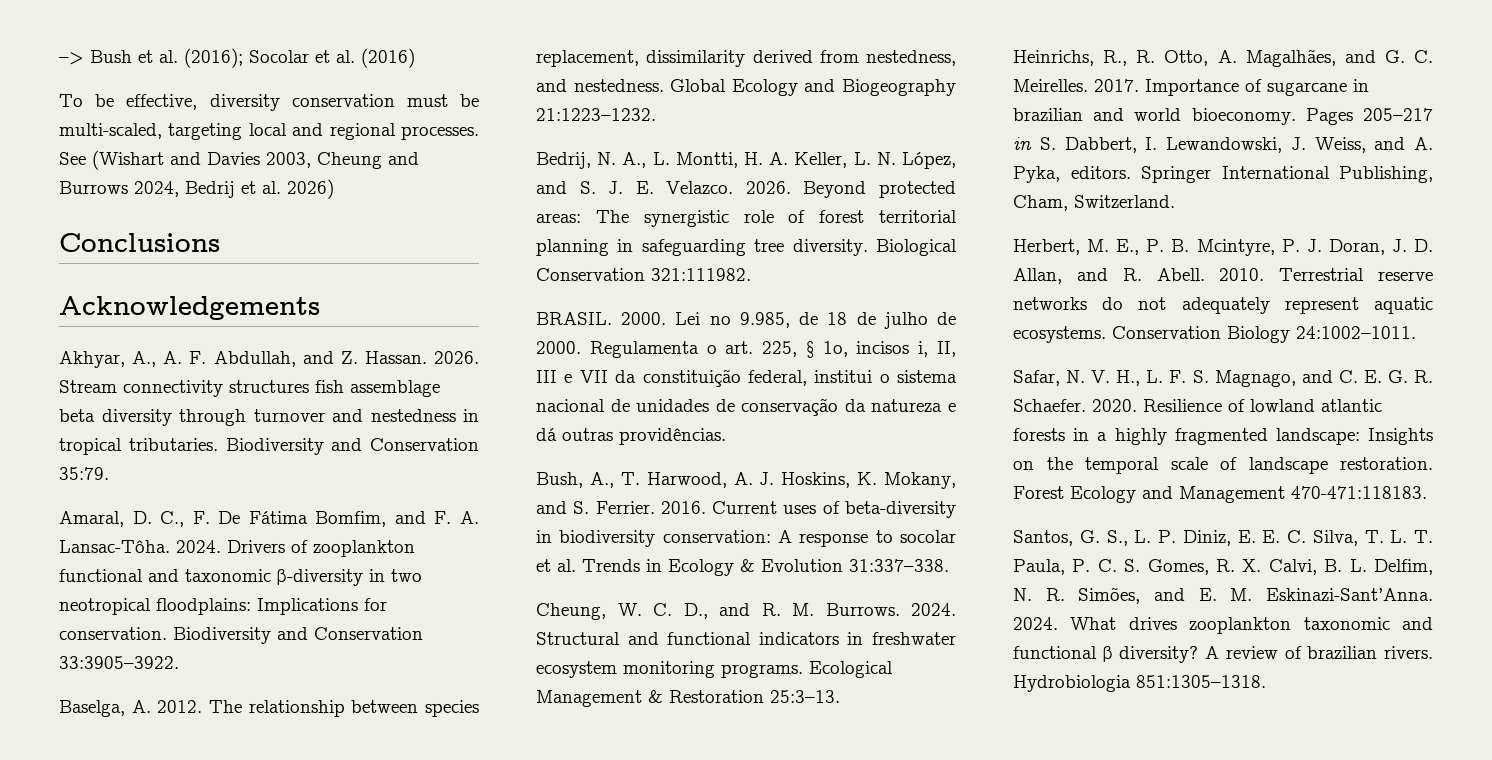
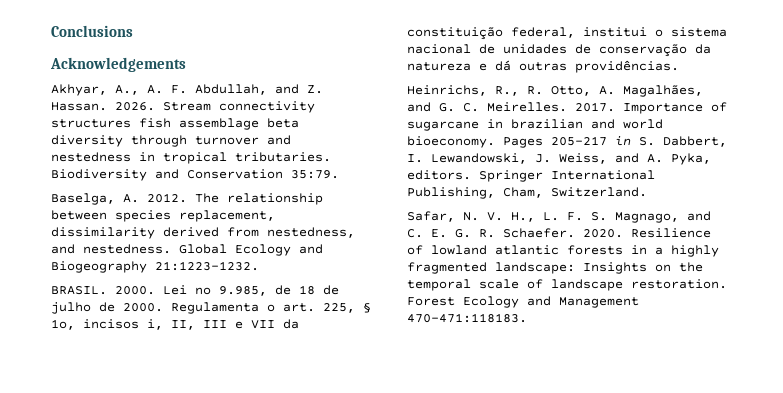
[59,48,415,68] [59,94,479,111] [59,123,479,140] [59,150,419,170] [59,179,334,199] –> Bush et al. (2016); Socolar et al. (2016) // To be effective, diversity conservation must be multi-scaled, targeting local and regional processes. See (Wishart and Davies 2003, Cheung and Burrows 2024, Bedrij et al. 2026) // -> (51, 31) none
[59,511,479,527] [59,540,415,557] [59,569,422,586] [59,598,387,615] [59,627,423,644] [59,656,179,669] // Amaral, D. C., F. De Fátima Bomfim, and F. A. Lansac-Tôha. 2024. Drivers of zooplankton functional and taxonomic β-diversity in two neotropical floodplains: Implications for conservation. Biodiversity and Conservation 33:3905–3922. -> (339, 174) none
[536,152,956,169] [536,181,956,198] [536,210,957,227] [536,239,957,256] [536,268,751,281] // Bedrij, N. A., L. Montti, H. A. Keller, L. N. López, and S. J. E. Velazco. 2026. Beyond protected areas: The synergistic role of forest territorial planning in safeguarding tree diversity. Biological Conservation 321:111982. -> (259, 266) none
[536,472,956,489] [536,501,956,518] [536,530,956,547] [536,559,949,576] [536,603,956,620] [536,632,956,645] [536,661,893,678] [536,690,840,707] // Bush, A., T. Harwood, A. J. Hoskins, K. Mokany, and S. Ferrier. 2016. Current uses of beta-diversity in biodiversity conservation: A response to socolar et al. Trends in Ecology & Evolution 31:337–338. // Cheung, W. C. D., and R. M. Burrows. 2024. Structural and functional indicators in freshwater ecosystem monitoring programs. Ecological Management & Restoration 25:3–13. -> (679, 66) none
[1013,239,1433,256] [1013,268,1433,284] [1013,297,1433,314] [1013,326,1416,343] // Herbert, M. E., P. B. Mcintyre, P. J. Doran, J. D. Allan, and R. Abell. 2010. Terrestrial reserve networks do not adequately represent aquatic ecosystems. Conservation Biology 24:1002–1011. -> (647, 192) none
[1013,530,1433,546] [1013,559,1433,575] [1013,587,1433,604] [1013,617,1433,634] [1013,646,1433,663] [1013,675,1266,692] // Santos, G. S., L. P. Diniz, E. E. C. Silva, T. L. T. Paula, P. C. S. Gomes, R. X. Calvi, B. L. Delfim, N. R. Simões, and E. M. Eskinazi-Sant’Anna. 2024. What drives zooplankton taxonomic and functional β diversity? A review of brazilian rivers. Hydrobiologia 851:1305–1318. -> (527, 318) none

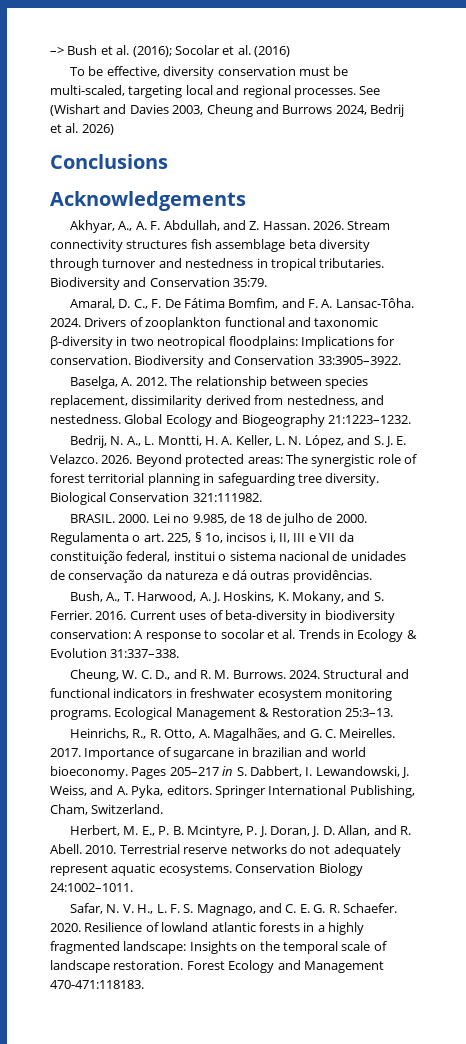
(51, 31) none -> [50,45,290,57] [70,66,349,79] [50,85,381,98] [50,104,404,117] [50,123,114,135] –> Bush et al. (2016); Socolar et al. (2016) // To be effective, diversity conservation must be multi-scaled, targeting local and regional processes. See (Wishart and Davies 2003, Cheung and Burrows 2024, Bedrij et al. 2026) //
(339, 174) none -> [70,298,414,309] [50,317,379,330] [50,336,396,349] [50,355,401,368] // Amaral, D. C., F. De Fátima Bomfim, and F. A. Lansac-Tôha. 2024. Drivers of zooplankton functional and taxonomic β-diversity in two neotropical floodplains: Implications for conservation. Biodiversity and Conservation 33:3905–3922.
(259, 266) none -> [70,435,407,448] [50,454,417,467] [50,473,380,486] [50,492,262,505] // Bedrij, N. A., L. Montti, H. A. Keller, L. N. López, and S. J. E. Velazco. 2026. Beyond protected areas: The synergistic role of forest territorial planning in safeguarding tree diversity. Biological Conservation 321:111982.
(679, 66) none -> [70,591,384,604] [50,610,395,623] [50,629,417,642] [50,648,180,658] [70,669,409,682] [50,688,392,701] [50,707,393,720] // Bush, A., T. Harwood, A. J. Hoskins, K. Mokany, and S. Ferrier. 2016. Current uses of beta-diversity in biodiversity conservation: A response to socolar et al. Trends in Ecology & Evolution 31:337–338. // Cheung, W. C. D., and R. M. Burrows. 2024. Structural and functional indicators in freshwater ecosystem monitoring programs. Ecological Management & Restoration 25:3–13.
(647, 192) none -> [70,825,411,838] [50,844,401,857] [50,863,363,876] [50,883,133,892] // Herbert, M. E., P. B. Mcintyre, P. J. Doran, J. D. Allan, and R. Abell. 2010. Terrestrial reserve networks do not adequately represent aquatic ecosystems. Conservation Biology 24:1002–1011.

